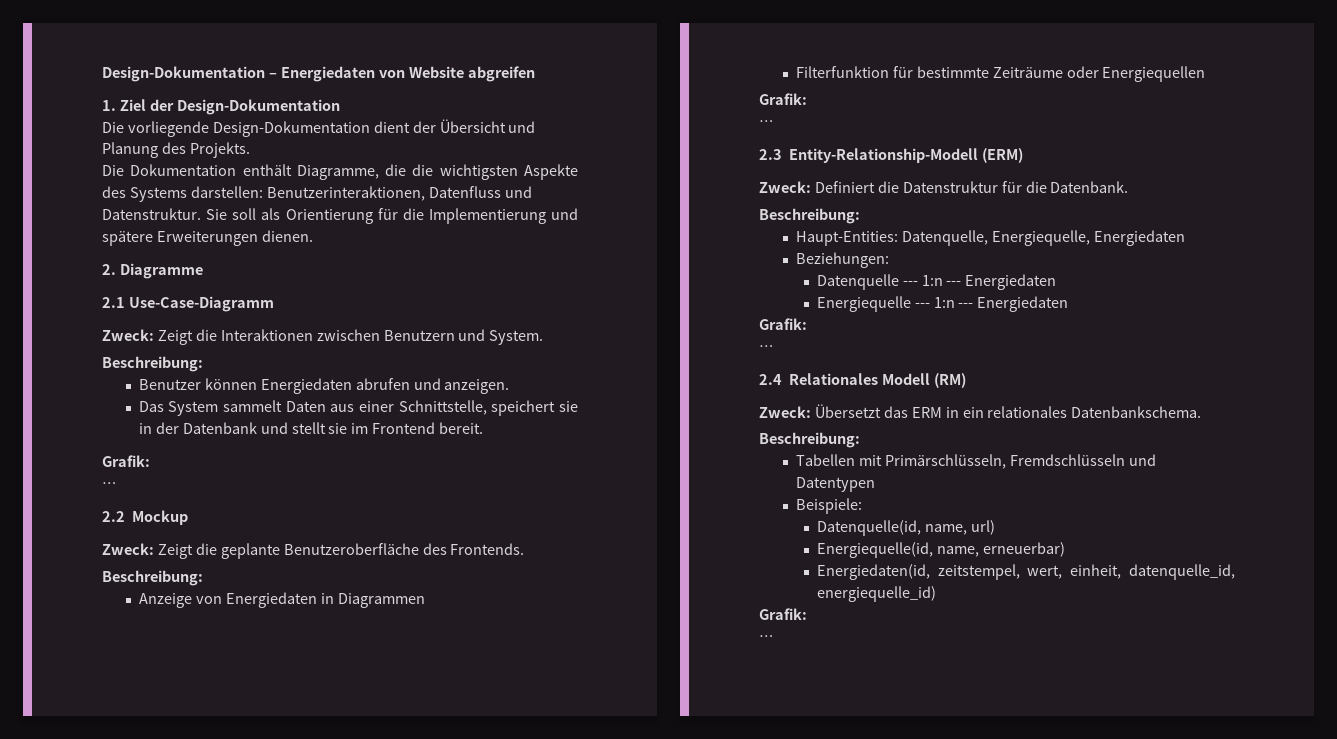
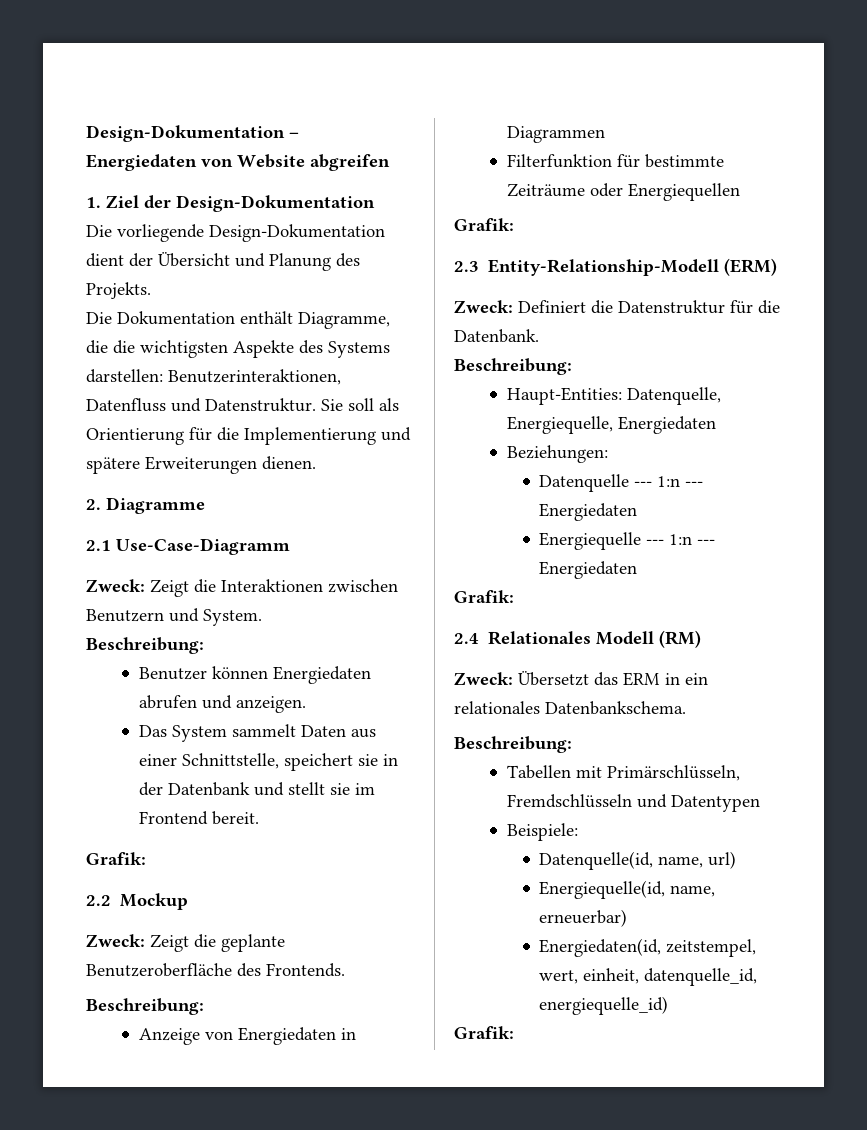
[102,482,117,489] // … -> (146, 858) none
[759,120,774,127] // … -> (514, 224) none
[759,345,774,352] // … -> (514, 596) none
[759,635,774,642] // … -> (514, 1032) none

